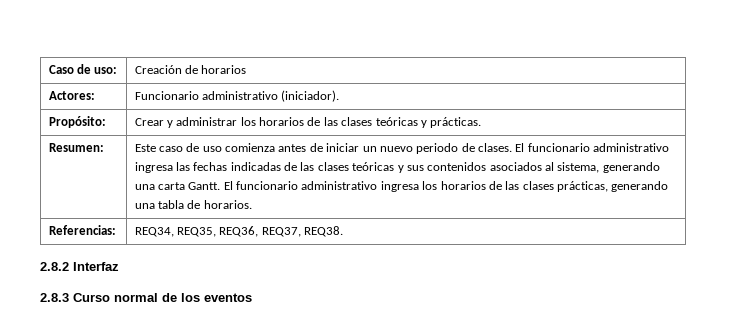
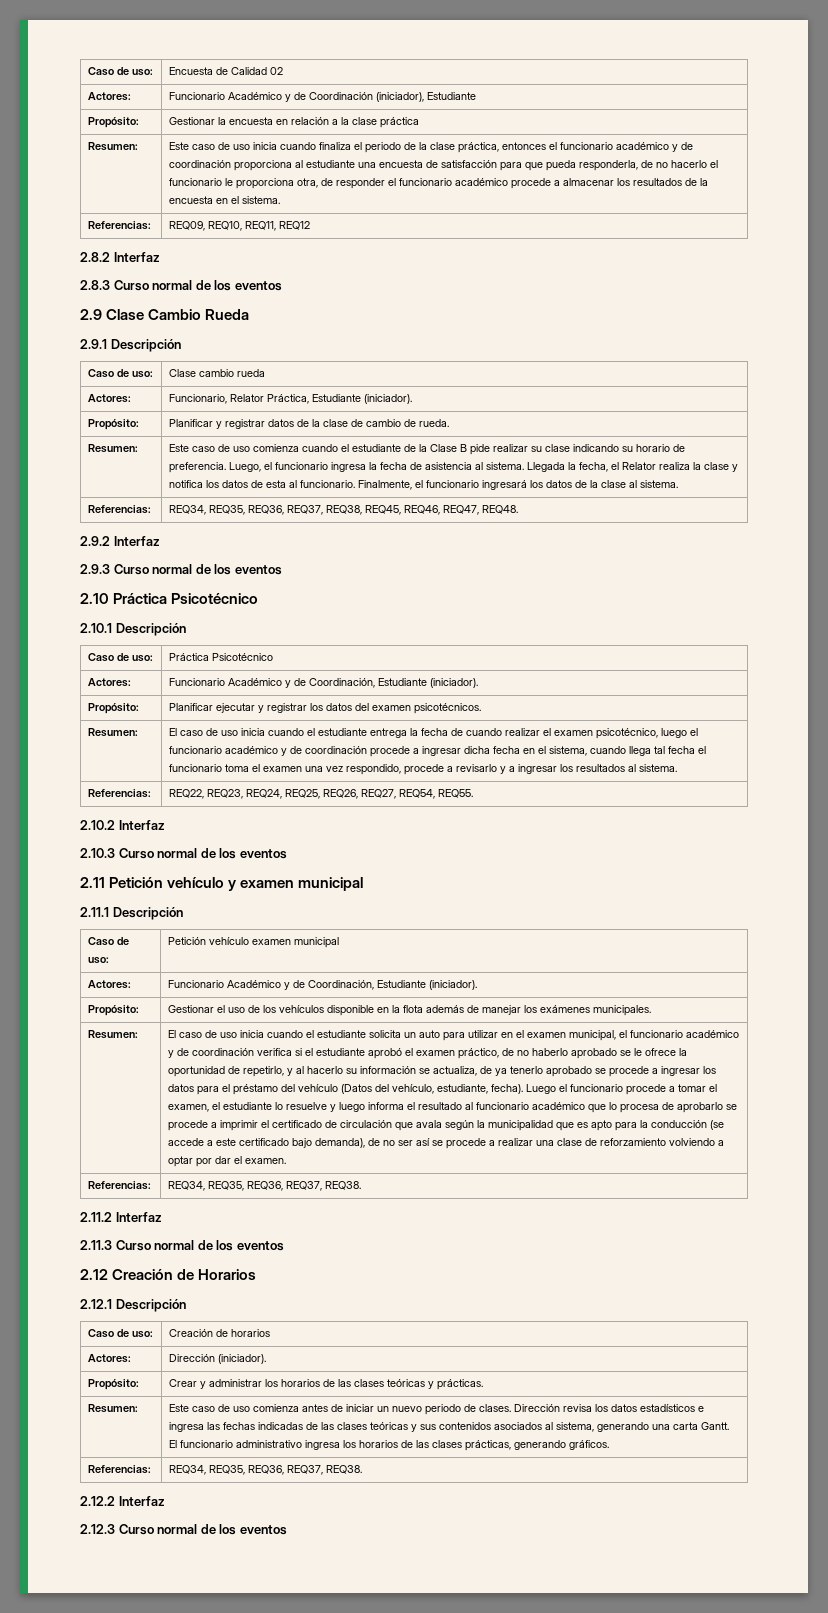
[48,64,118,74] Caso de uso: -> [88,67,154,76] [169,67,284,75] [88,92,132,101] [169,92,477,102] [88,117,140,128] [169,117,420,128] [88,142,139,151] [169,142,694,153] [169,160,719,171] [169,178,709,189] [169,196,281,204] [88,221,152,230] [169,221,311,231] [80,252,160,262] [80,280,282,291] [80,309,250,320] [80,339,181,352] [88,369,154,378] [169,369,266,377] [88,394,132,403] [169,394,413,404] [88,419,140,430] [169,419,450,429] [88,444,139,453] [169,444,686,455] [169,462,739,473] [169,480,679,490] [88,505,152,514] [169,505,519,515] [80,536,160,546] [80,564,282,575] [80,593,259,604] [80,623,186,636] [88,653,154,662] [169,653,274,661] [88,678,132,687] [169,678,479,688] [88,703,140,714] [169,703,482,714] [88,728,139,737] [169,728,699,739] [169,746,707,757] [169,764,678,775] [88,789,152,798] [169,789,474,799] [80,820,165,830] [80,848,287,859] [80,877,364,891] [80,907,183,920] [88,937,130,946] [88,957,110,964] [168,937,340,948] [88,980,132,989] [168,980,478,990] [88,1005,140,1016] [168,1005,652,1016] [88,1030,139,1039] [168,1030,740,1041] [168,1048,688,1059] [168,1066,717,1077] [168,1084,718,1095] [168,1102,738,1113] [168,1120,725,1131] [168,1138,725,1149] [168,1156,287,1167] [88,1181,152,1190] [168,1181,362,1191] [80,1212,162,1222] [80,1240,284,1251] [80,1269,257,1280] [80,1299,186,1312] [88,1329,154,1338] Caso de uso: | Encuesta de Calidad 02 // Actores: | Funcionario Académico y de Coordinación (iniciador), Estudiante // Propósito: | Gestionar la encuesta en relación a la clase práctica // Resumen: | Este caso de uso inicia cuando finaliza el periodo de la clase práctica, entonces el funcionario académico y de coordinación proporciona al estudiante una encuesta de satisfacción para que pueda responderla, de no hacerlo el funcionario le proporciona otra, de responder el funcionario académico procede a almacenar los resultados de la encuesta en el sistema. // Referencias: | REQ09, REQ10, REQ11, REQ12 // 2.8.2 Interfaz // 2.8.3 Curso normal de los eventos // 2.9 Clase Cambio Rueda // 2.9.1 Descripción // Caso de uso: | Clase cambio rueda // Actores: | Funcionario, Relator Práctica, Estudiante (iniciador). // Propósito: | Planificar y registrar datos de la clase de cambio de rueda. // Resumen: | Este caso de uso comienza cuando el estudiante de la Clase B pide realizar su clase indicando su horario de preferencia. Luego, el funcionario ingresa la fecha de asistencia al sistema. Llegada la fecha, el Relator realiza la clase y notifica los datos de esta al funcionario. Finalmente, el funcionario ingresará los datos de la clase al sistema. // Referencias: | REQ34, REQ35, REQ36, REQ37, REQ38, REQ45, REQ46, REQ47, REQ48. // 2.9.2 Interfaz // 2.9.3 Curso normal de los eventos // 2.10 Práctica Psicotécnico // 2.10.1 Descripción // Caso de uso: | Práctica Psicotécnico // Actores: | Funcionario Académico y de Coordinación, Estudiante (iniciador). // Propósito: | Planificar ejecutar y registrar los datos del examen psicotécnicos. // Resumen: | El caso de uso inicia cuando el estudiante entrega la fecha de cuando realizar el examen psicotécnico, luego el funcionario académico y de coordinación procede a ingresar dicha fecha en el sistema, cuando llega tal fecha el funcionario toma el examen una vez respondido, procede a revisarlo y a ingresar los resultados al sistema. // Referencias: | REQ22, REQ23, REQ24, REQ25, REQ26, REQ27, REQ54, REQ55. // 2.10.2 Interfaz // 2.10.3 Curso normal de los eventos // 2.11 Petición vehículo y examen municipal // 2.11.1 Descripción // Caso de uso: | Petición vehículo examen municipal // Actores: | Funcionario Académico y de Coordinación, Estudiante (iniciador). // Propósito: | Gestionar el uso de los vehículos disponible en la flota además de manejar los exámenes municipales. // Resumen: | El caso de uso inicia cuando el estudiante solicita un auto para utilizar en el examen municipal, el funcionario académico y de coordinación verifica si el estudiante aprobó el examen práctico, de no haberlo aprobado se le ofrece la oportunidad de repetirlo, y al hacerlo su información se actualiza, de ya tenerlo aprobado se procede a ingresar los datos para el préstamo del vehículo (Datos del vehículo, estudiante, fecha). Luego el funcionario procede a tomar el examen, el estudiante lo resuelve y luego informa el resultado al funcionario académico que lo procesa de aprobarlo se procede a imprimir el certificado de circulación que avala según la municipalidad que es apto para la conducción (se accede a este certificado bajo demanda), de no ser así se procede a realizar una clase de reforzamiento volviendo a optar por dar el examen. // Referencias: | REQ34, REQ35, REQ36, REQ37, REQ38. // 2.11.2 Interfaz // 2.11.3 Curso normal de los eventos // 2.12 Creación de Horarios // 2.12.1 Descripción // Caso de uso:
[134,91,278,100] Funcionario administrativo -> [169,1354,216,1362] Dirección
[515,143,670,152] El funcionario administrativo -> [514,1404,705,1412] Dirección revisa los datos estadísticos e
[134,200,252,209] [48,225,116,235] [134,226,344,237] [40,262,119,271] [40,293,69,302] una tabla de horarios. // Referencias: | REQ34, REQ35, REQ36, REQ37, REQ38. // 2.8.2 Interfaz // 2.8.3 -> [569,1440,610,1450] [88,1465,152,1474] [169,1465,363,1475] [80,1496,165,1506] [80,1524,115,1534] gráficos. // Referencias: | REQ34, REQ35, REQ36, REQ37, REQ38. // 2.12.2 Interfaz // 2.12.3

